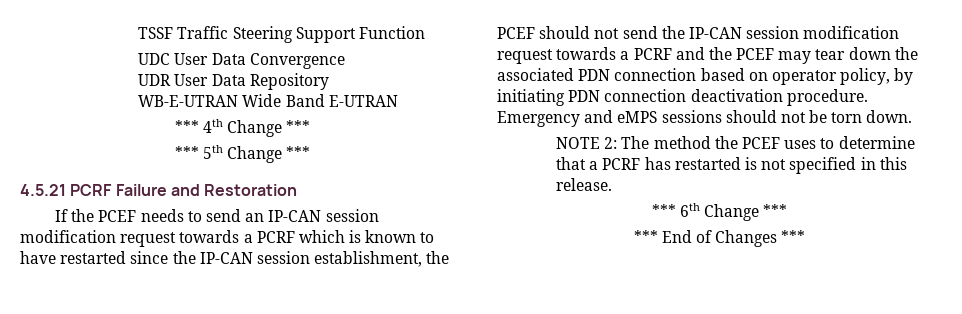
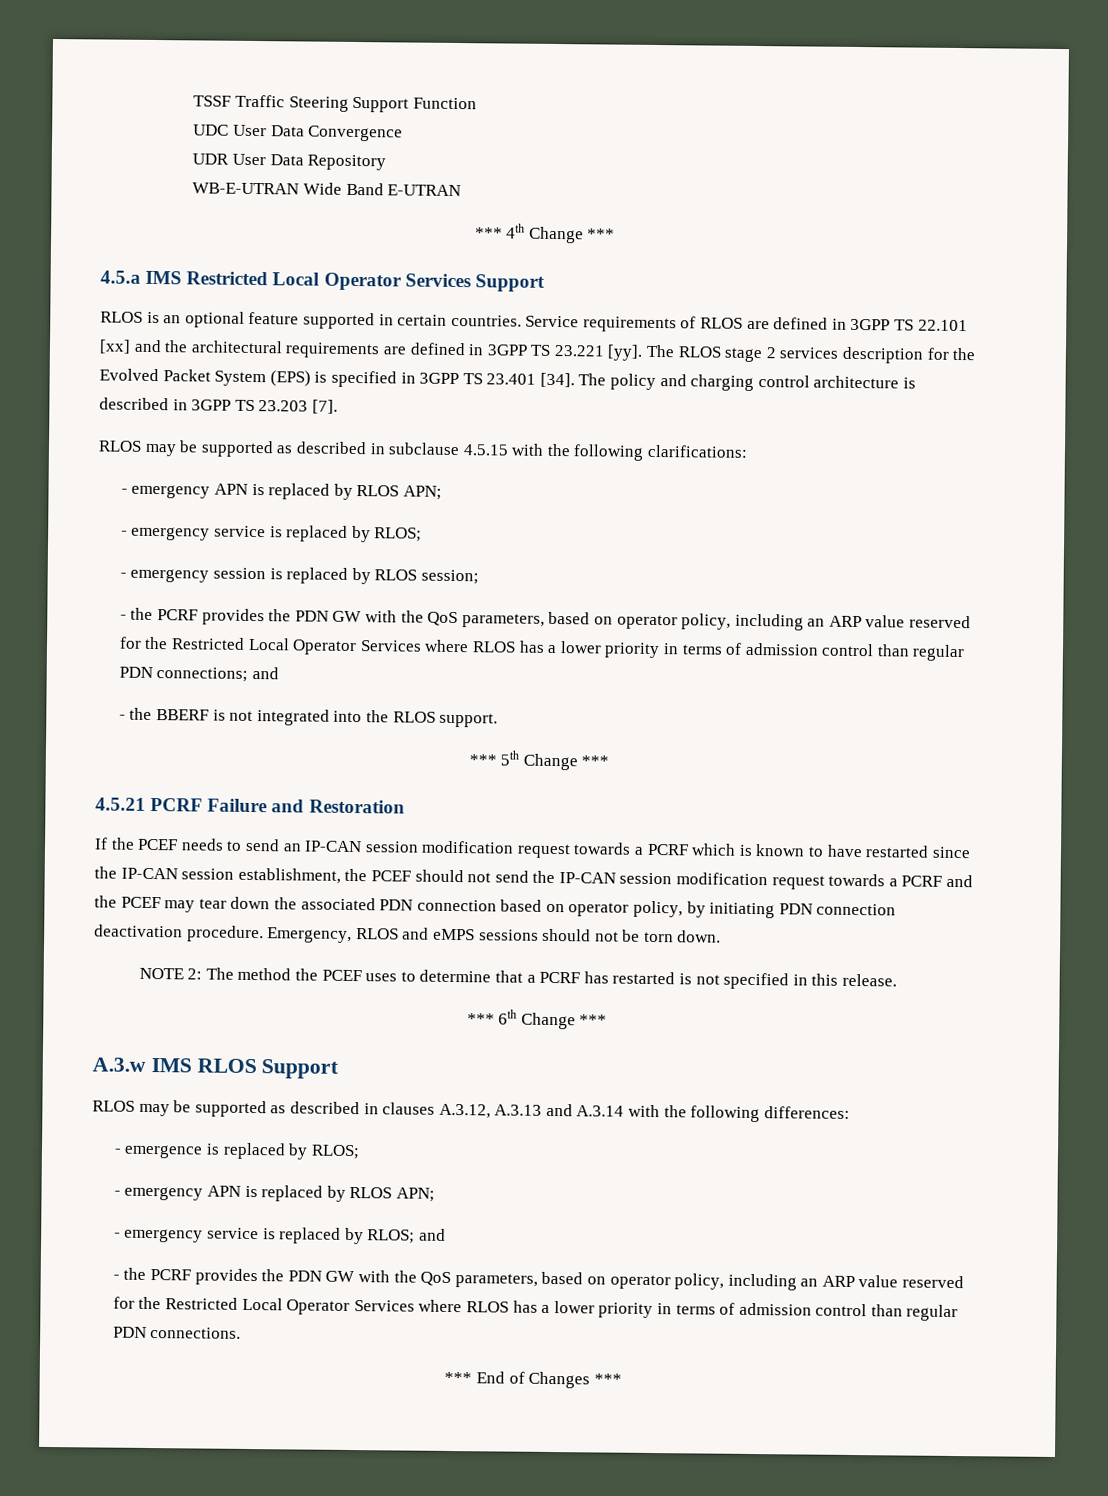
(311, 126) none -> [100,270,545,292] [100,311,968,333] [99,339,976,364] [99,368,917,391] [99,397,338,414] [98,440,749,461] [120,483,442,500] [120,525,423,543] [119,567,479,585] [119,607,972,631] [118,636,966,662] [118,666,280,682] [118,707,499,728] // 4.5.a IMS Restricted Local Operator Services Support // RLOS is an optional feature supported in certain countries. Service requirements of RLOS are defined in 3GPP TS 22.101 [xx] and the architectural requirements are defined in 3GPP TS 23.221 [yy]. The RLOS stage 2 services description for the Evolved Packet System (EPS) is specified in 3GPP TS 23.401 [34]. The policy and charging control architecture is described in 3GPP TS 23.203 [7]. // RLOS may be supported as described in subclause 4.5.15 with the following clarifications: // - emergency APN is replaced by RLOS APN; // - emergency service is replaced by RLOS; // - emergency session is replaced by RLOS session; // - the PCRF provides the PDN GW with the QoS parameters, based on operator policy, including an ARP value reserved for the Restricted Local Operator Services where RLOS has a lower priority in terms of admission control than regular PDN connections; and // - the BBERF is not integrated into the RLOS support.
[497,111,580,127] Emergency -> [267,927,399,944] Emergency, RLOS
(788, 210) none -> [92,1057,340,1079] [92,1100,850,1123] [113,1142,360,1160] [113,1185,435,1202] [113,1227,446,1245] [112,1267,965,1291] [112,1296,959,1322] [112,1326,242,1339] // A.3.w IMS RLOS Support // RLOS may be supported as described in clauses A.3.12, A.3.13 and A.3.14 with the following differences: // - emergence is replaced by RLOS; // - emergency APN is replaced by RLOS APN; // - emergency service is replaced by RLOS; and // - the PCRF provides the PDN GW with the QoS parameters, based on operator policy, including an ARP value reserved for the Restricted Local Operator Services where RLOS has a lower priority in terms of admission control than regular PDN connections.

